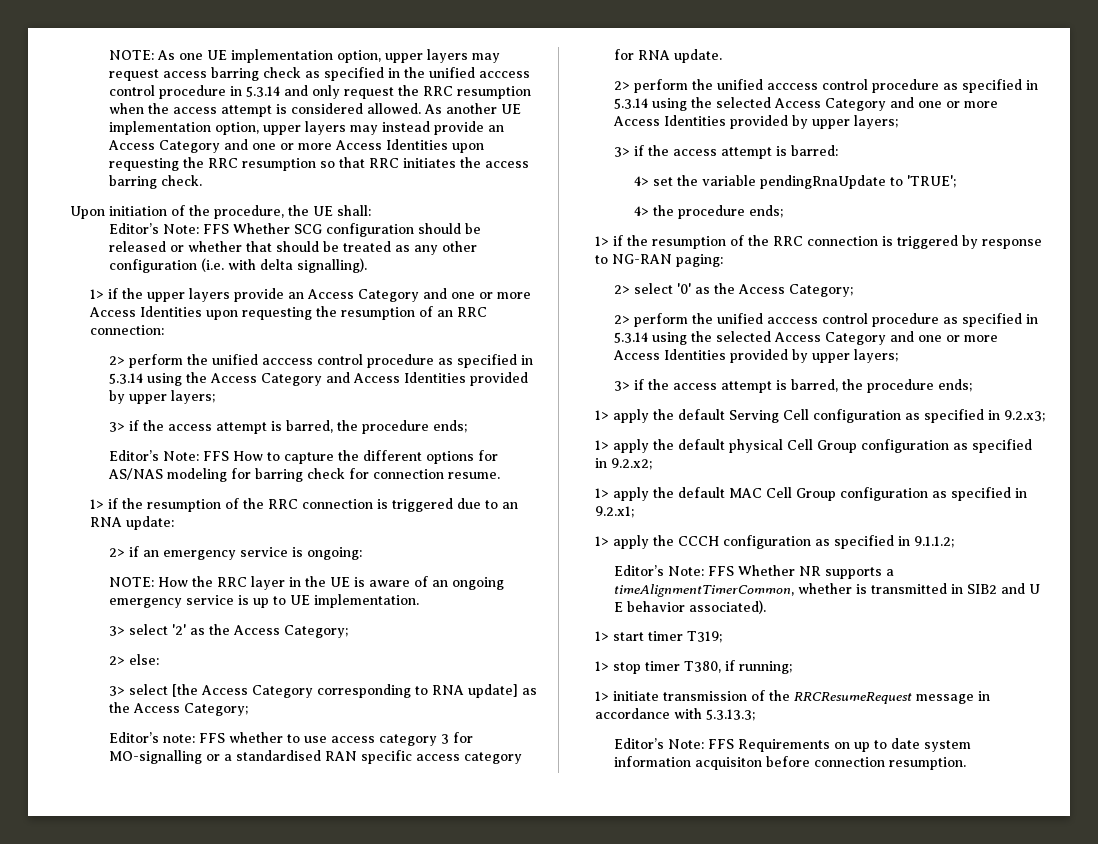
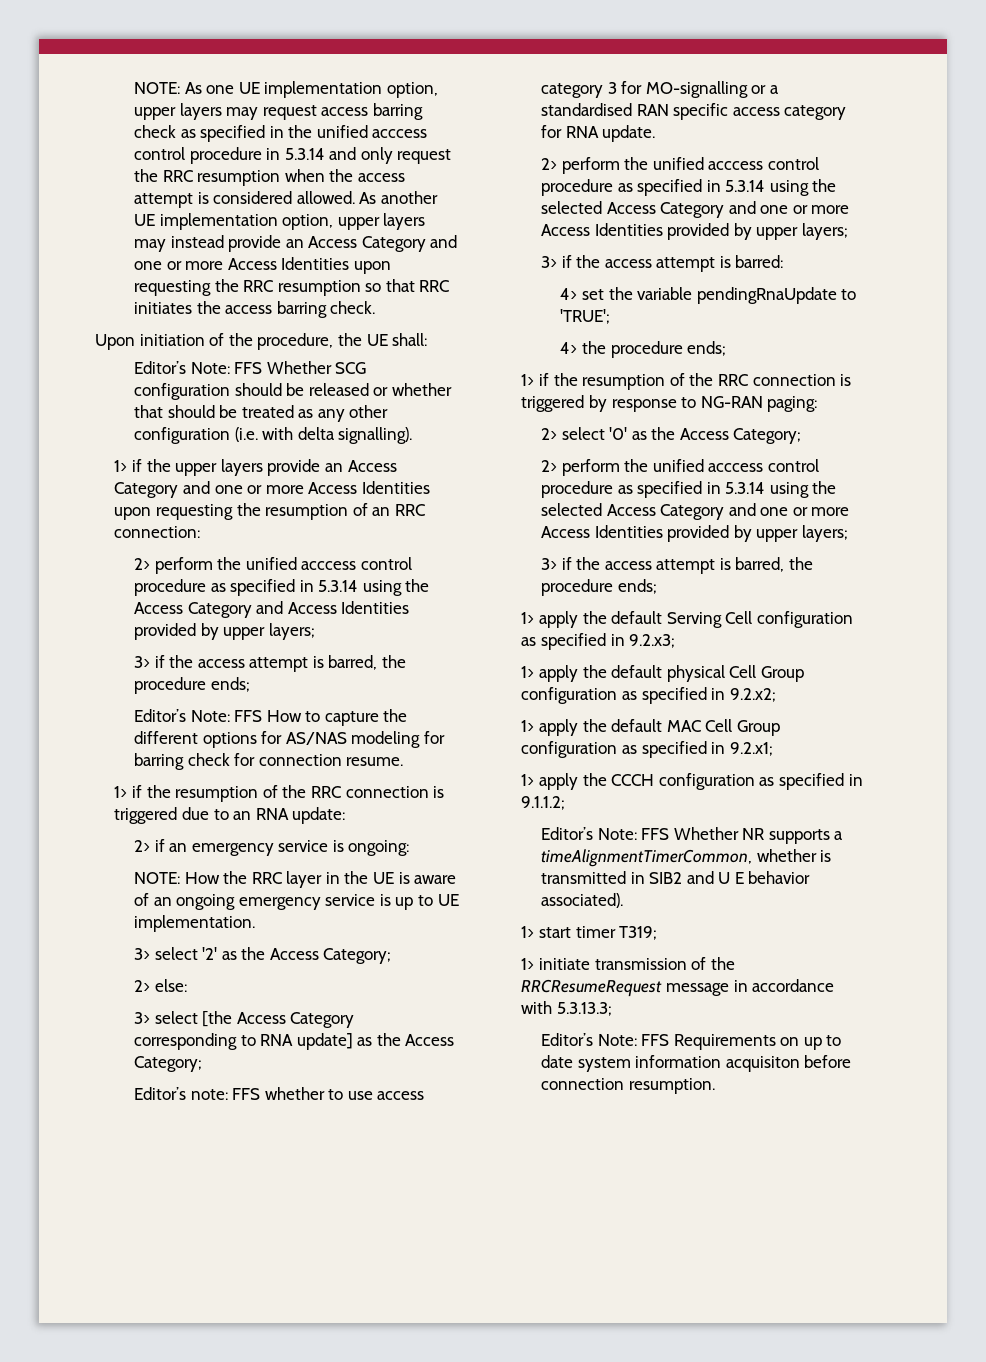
[594,660,792,674] // 1> stop timer T380, if running; -> (658, 933) none

